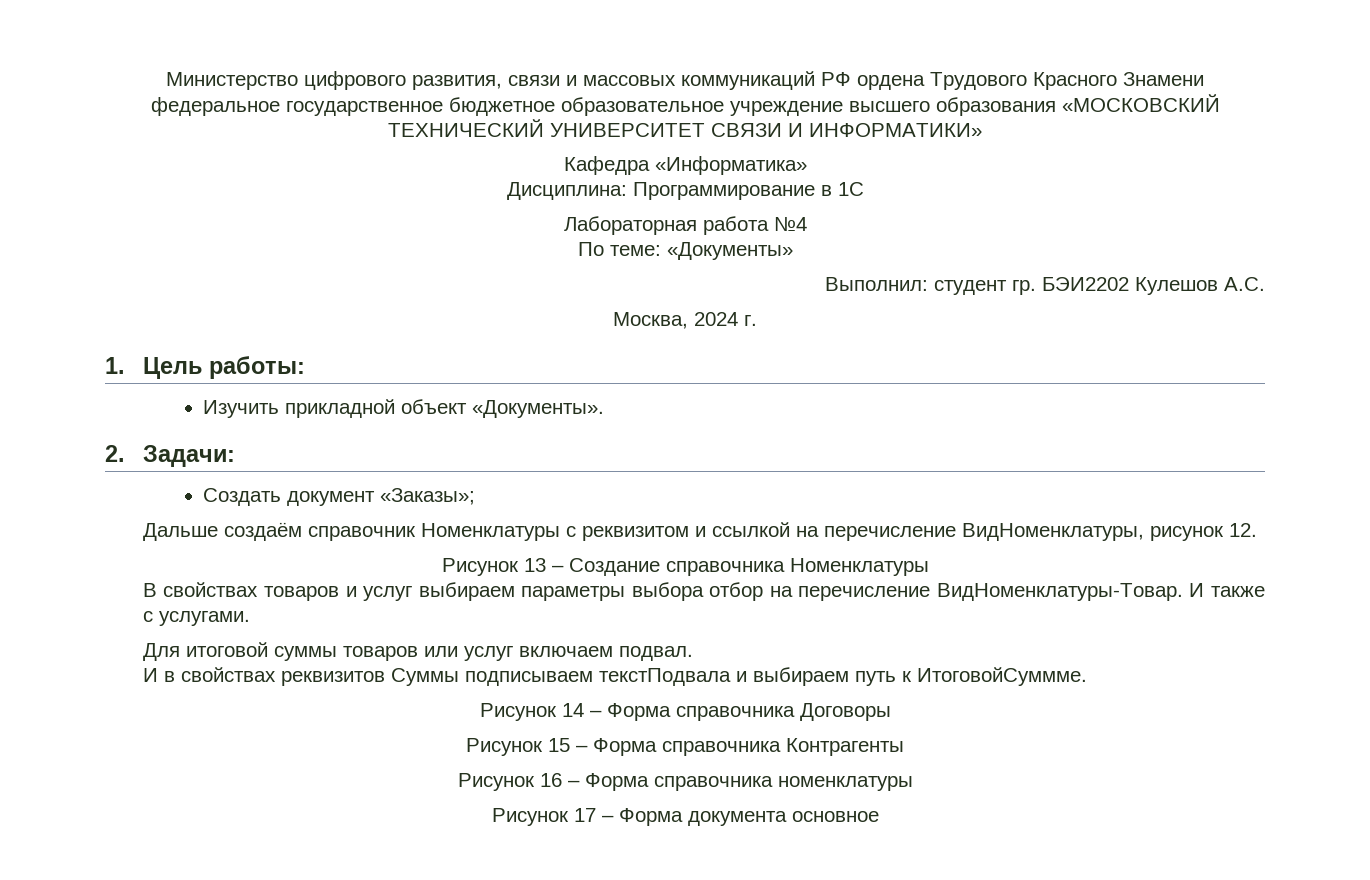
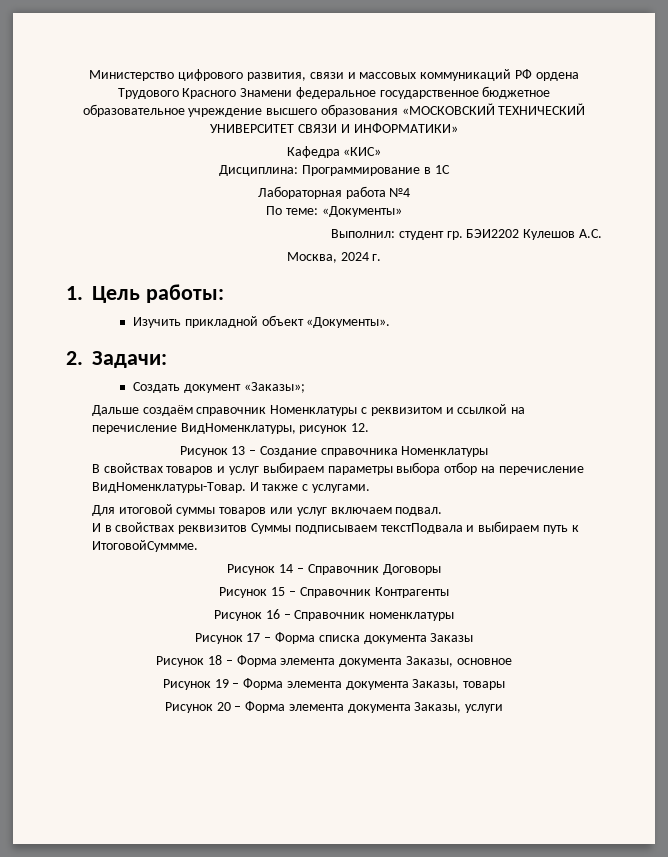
[654,156,807,175] «Информатика» -> [343,147,382,156] «КИС»
[606,703,795,721] Форма справочника -> [307,564,379,575] Справочник
[593,738,781,756] Форма справочника -> [299,587,371,598] Справочник
[584,773,773,791] Форма справочника -> [294,610,366,621] Справочник
[687,811,879,826] документа основное -> [318,633,474,644] [156,655,512,667] [162,678,506,690] [164,701,504,713] списка документа Заказы // Рисунок 18 – Форма элемента документа Заказы, основное // Рисунок 19 – Форма элемента документа Заказы, товары // Рисунок 20 – Форма элемента документа Заказы, услуги

